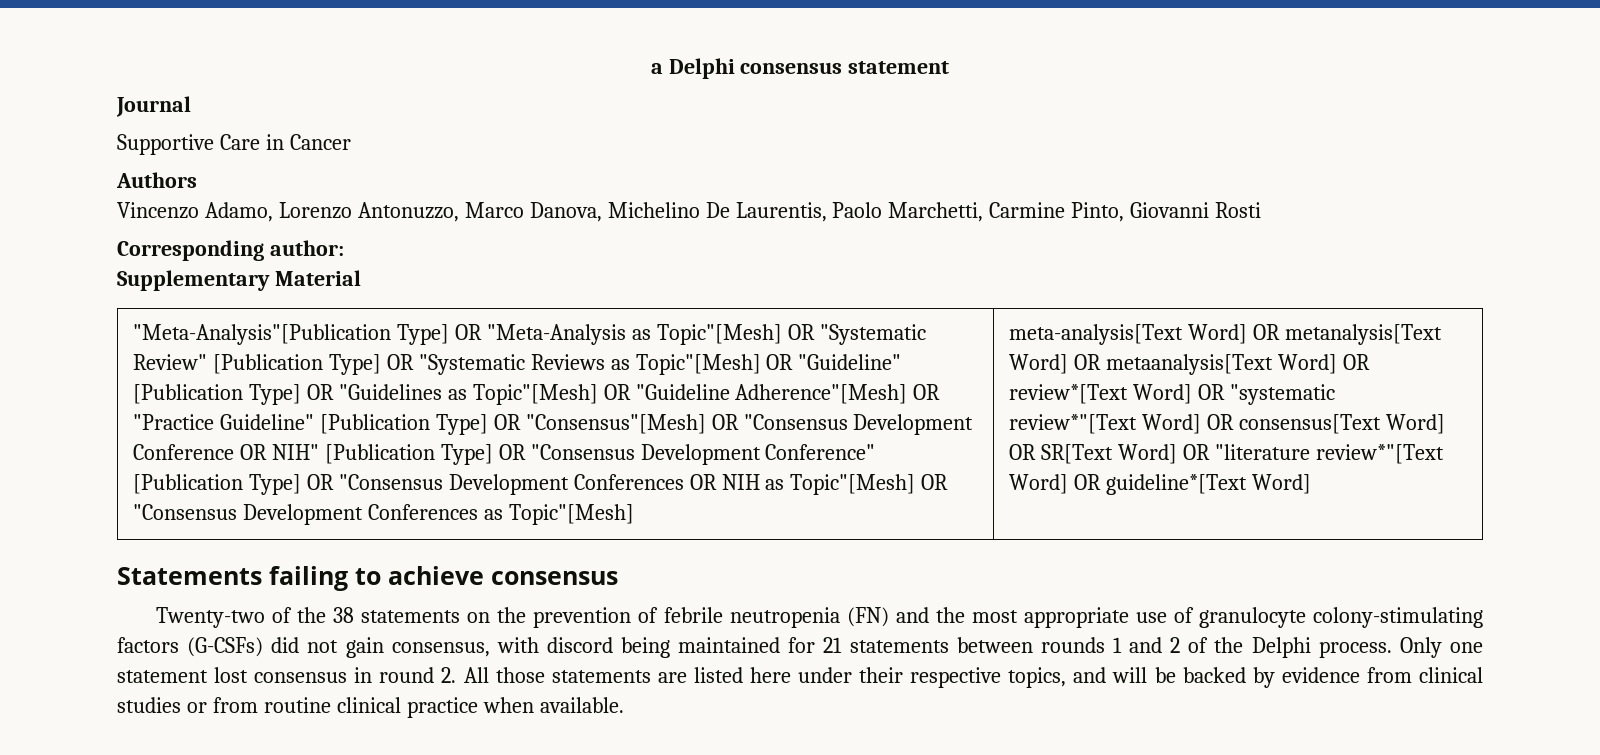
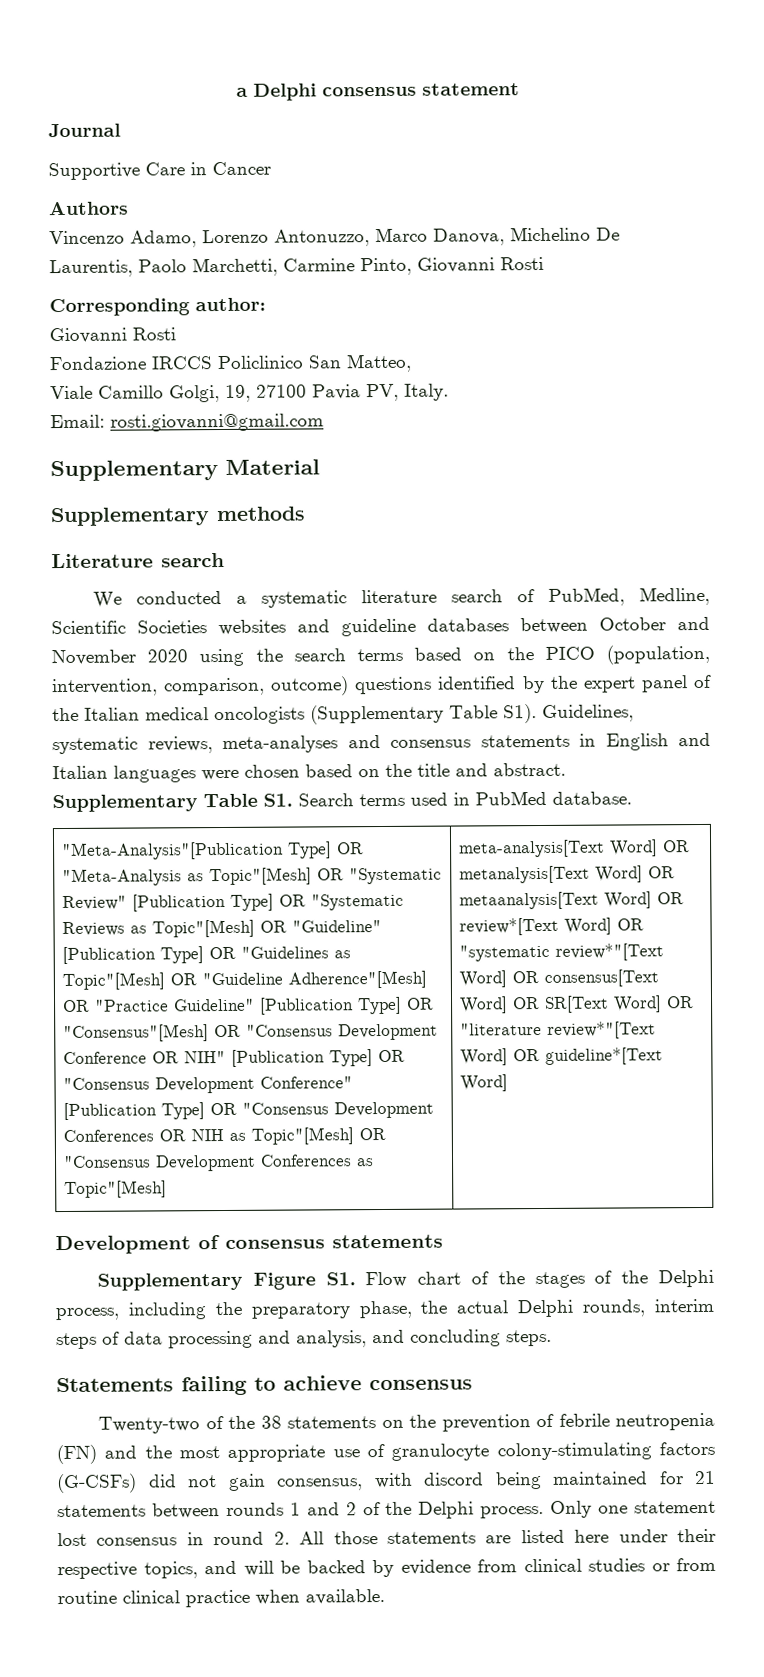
[117,270,361,291] Supplementary Material -> [49,327,176,344] [49,353,412,373] [50,383,449,403] [50,413,324,432] [50,459,320,482] [50,506,306,527] [51,552,225,569] [93,586,710,608] [51,616,710,637] [51,644,710,667] [51,674,712,697] [52,704,634,725] [52,732,711,755] [52,762,566,783] [52,790,632,813] Giovanni Rosti // Fondazione IRCCS Policlinico San Matteo, // Viale Camillo Golgi, 19, 27100 Pavia PV, Italy. // Email: rosti.giovanni@gmail.com // Supplementary Material // Supplementary methods // Literature search // We conducted a systematic literature search of PubMed, Medline, Scientific Societies websites and guideline databases between October and November 2020 using the search terms based on the PICO (population, intervention, comparison, outcome) questions identified by the expert panel of the Italian medical oncologists (Supplementary Table S1). Guidelines, systematic reviews, meta-analyses and consensus statements in English and Italian languages were chosen based on the title and abstract. Supplementary Table S1. Search terms used in PubMed database.
(1311, 484) none -> [55,1234,443,1255] [97,1269,715,1291] [55,1298,715,1321] [56,1329,552,1350] // Development of consensus statements // Supplementary Figure S1. Flow chart of the stages of the Delphi process, including the preparatory phase, the actual Delphi rounds, interim steps of data processing and analysis, and concluding steps.

